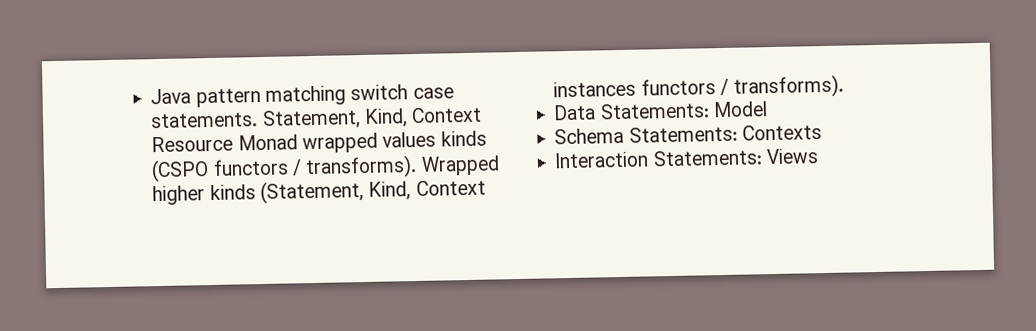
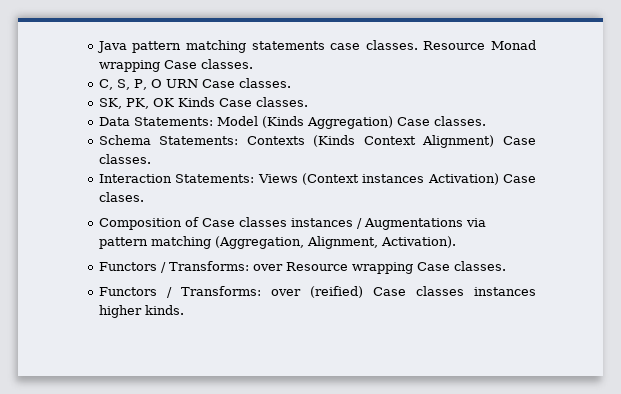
[350,84,454,101] [150,106,483,130] [151,130,487,154] [151,154,500,183] [152,179,486,206] [553,74,845,99] switch case statements. Statement, Kind, Context Resource Monad wrapped values kinds (CSPO functors / transforms). Wrapped higher kinds (Statement, Kind, Context instances functors / transforms). -> [251,40,536,50] [98,59,253,72] [98,78,291,90] [98,97,308,109] statements case classes. Resource Monad wrapping Case classes. // C, S, P, O URN Case classes. // SK, PK, OK Kinds Case classes.
(768, 109) none -> [261,116,486,129] (Kinds Aggregation) Case classes.
[554,148,819,169] // Interaction Statements: Views -> [313,135,536,148] [98,154,151,164] [98,173,536,185] [98,192,144,202] [98,217,486,230] [98,236,456,249] [98,261,506,274] [98,286,536,298] [98,305,184,318] (Kinds Context Alignment) Case classes. // Interaction Statements: Views (Context instances Activation) Case clases. // Composition of Case classes instances / Augmentations via pattern matching (Aggregation, Alignment, Activation). // Functors / Transforms: over Resource wrapping Case classes. // Functors / Transforms: over (reified) Case classes instances higher kinds.

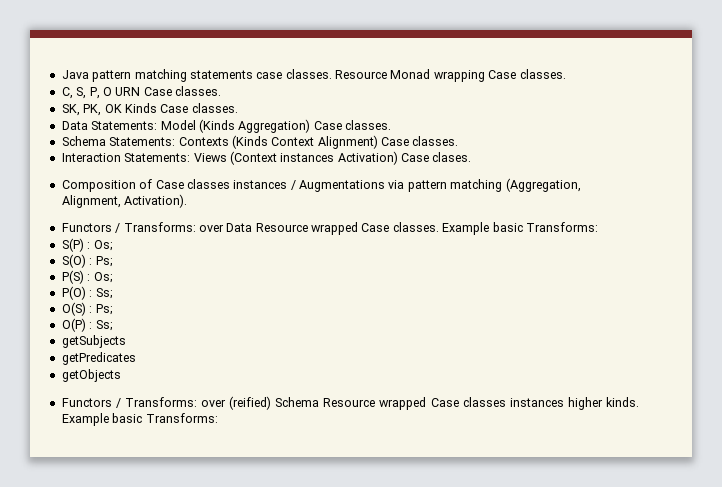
[285,261,506,274] Resource wrapping Case classes. -> [226,222,598,235] [61,238,113,252] [61,254,113,268] [61,270,113,284] [61,286,113,300] [61,302,113,316] [61,318,113,332] [61,335,126,348] [61,352,136,365] [61,369,121,382] Data Resource wrapped Case classes. Example basic Transforms: // S(P) : Os; // S(O) : Ps; // P(S) : Os; // P(O) : Ss; // O(S) : Ps; // O(P) : Ss; // getSubjects // getPredicates // getObjects
(363, 292) none -> [275,397,427,410] Schema Resource wrapped
(184, 310) none -> [61,413,218,426] Example basic Transforms:

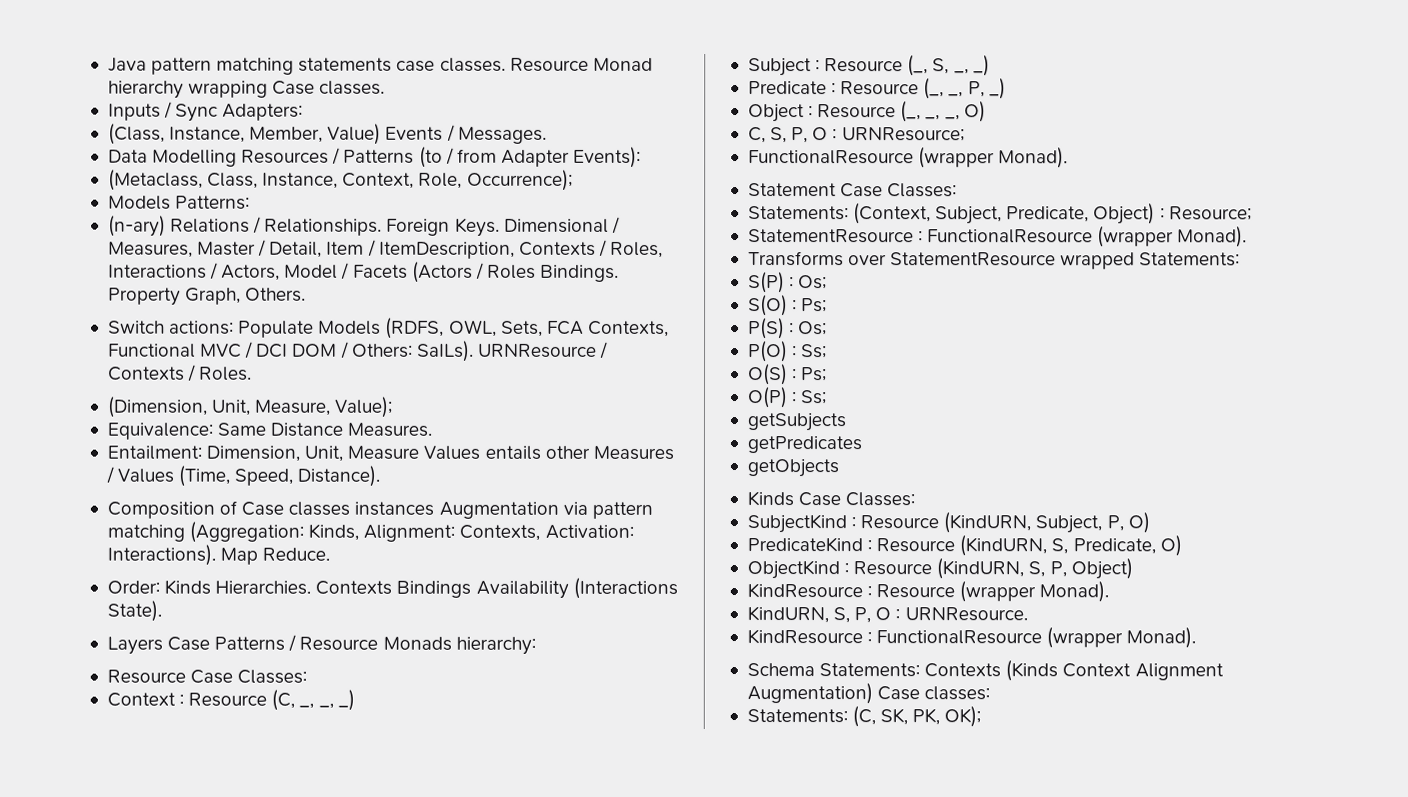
(431, 74) none -> [107,80,184,99] hierarchy
[61,86,221,99] [61,103,238,116] [61,119,391,133] [61,135,459,149] [61,151,472,165] C, S, P, O URN Case classes. // SK, PK, OK Kinds Case classes. // Data Statements: Model (Kinds Aggregation) Case classes. // Schema Statements: Contexts (Kinds Context Alignment) Case classes. // Interaction Statements: Views (Context instances Activation) Case clases. -> [107,101,304,122] [107,123,547,145] [107,146,642,168] [107,169,573,191] [107,195,251,210] [107,215,620,237] [107,239,664,259] [107,261,620,283] [107,287,307,306] [107,317,669,339] [107,340,609,362] [107,364,253,382] [106,396,394,418] [106,422,433,440] [106,445,674,462] [105,465,381,487] Inputs / Sync Adapters: // (Class, Instance, Member, Value) Events / Messages. // Data Modelling Resources / Patterns (to / from Adapter Events): // (Metaclass, Class, Instance, Context, Role, Occurrence); // Models Patterns: // (n-ary) Relations / Relationships. Foreign Keys. Dimensional / Measures, Master / Detail, Item / ItemDescription, Contexts / Roles, Interactions / Actors, Model / Facets (Actors / Roles Bindings. Property Graph, Others. // Switch actions: Populate Models (RDFS, OWL, Sets, FCA Contexts, Functional MVC / DCI DOM / Others: SaILs). URNResource / Contexts / Roles. // (Dimension, Unit, Measure, Value); // Equivalence: Same Distance Measures. // Entailment: Dimension, Unit, Measure Values entails other Measures / Values (Time, Speed, Distance).
[290,180,385,192] / Augmentations -> [438,501,559,519] Augmentation
[505,178,581,192] [61,194,188,208] [61,222,598,235] (Aggregation, Alignment, Activation). // Functors / Transforms: over Data Resource wrapped Case classes. Example basic Transforms: -> [189,521,634,543] [106,544,331,566] [106,577,678,599] [106,600,162,622] [106,634,536,655] [106,669,308,684] [106,689,355,711] [747,55,990,77] [747,78,1006,100] [747,101,986,123] [747,127,965,144] [747,147,1069,169] [747,183,958,198] [747,203,1252,225] [747,226,1248,248] [747,251,1241,270] (Aggregation: Kinds, Alignment: Contexts, Activation: Interactions). Map Reduce. // Order: Kinds Hierarchies. Contexts Bindings Availability (Interactions State). // Layers Case Patterns / Resource Monads hierarchy: // Resource Case Classes: // Context : Resource (C, _, _, _) // Subject : Resource (_, S, _, _) // Predicate : Resource (_, _, P, _) // Object : Resource (_, _, _, O) // C, S, P, O : URNResource; // FunctionalResource (wrapper Monad). // Statement Case Classes: // Statements: (Context, Subject, Predicate, Object) : Resource; // StatementResource : FunctionalResource (wrapper Monad). // Transforms over StatementResource wrapped Statements:
[61,396,639,410] [61,413,218,426] Functors / Transforms: over (reified) Schema Resource wrapped Case classes instances higher kinds. Example basic Transforms: -> [746,491,916,507] [746,512,1150,534] [746,535,1182,557] [746,558,1133,580] [746,581,1110,603] [746,606,1028,624] [746,627,1197,649] [746,660,1224,682] [746,683,991,705] [746,706,982,728] Kinds Case Classes: // SubjectKind : Resource (KindURN, Subject, P, O) // PredicateKind : Resource (KindURN, S, Predicate, O) // ObjectKind : Resource (KindURN, S, P, Object) // KindResource : Resource (wrapper Monad). // KindURN, S, P, O : URNResource. // KindResource : FunctionalResource (wrapper Monad). // Schema Statements: Contexts (Kinds Context Alignment Augmentation) Case classes: // Statements: (C, SK, PK, OK);

